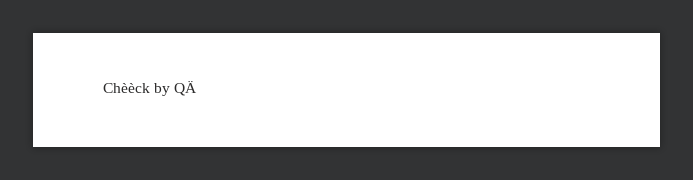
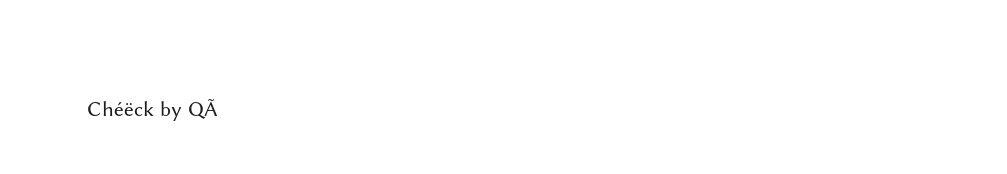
[103,81,198,96] Chèèck by QÄ -> [87,98,218,121] Chéëck by QÃ

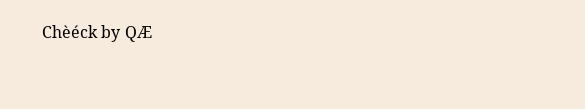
[87,98,218,121] Chéëck by QÃ -> [42,25,152,42] Chèéck by QÆ

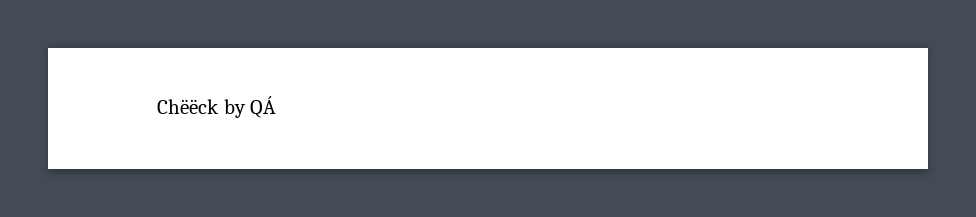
[42,25,152,42] Chèéck by QÆ -> [157,96,277,118] Chëëck by QÁ

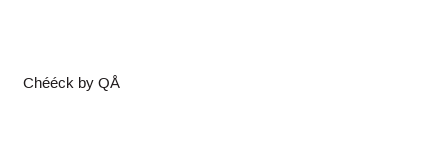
[157,96,277,118] Chëëck by QÁ -> [23,75,121,91] Chééck by QÅ

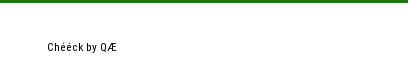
[98,75,121,91] QÅ -> [100,43,118,53] QÆ

